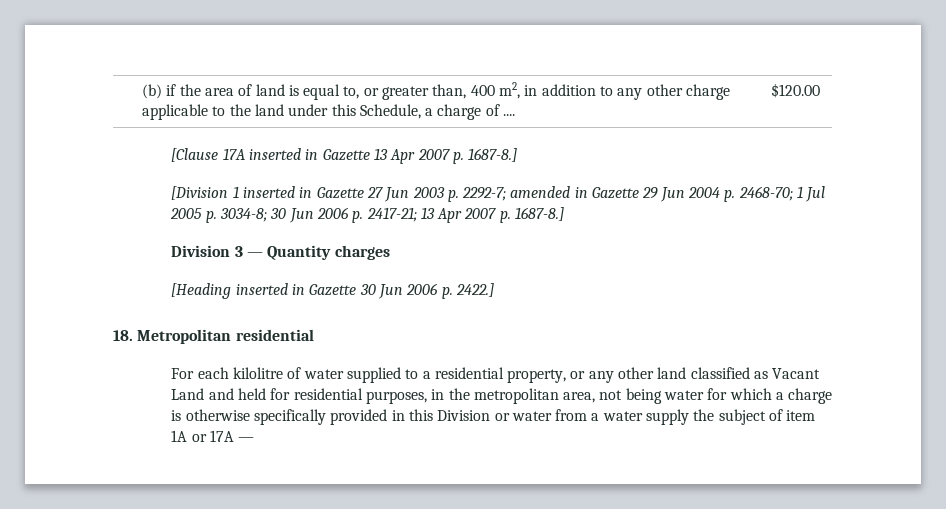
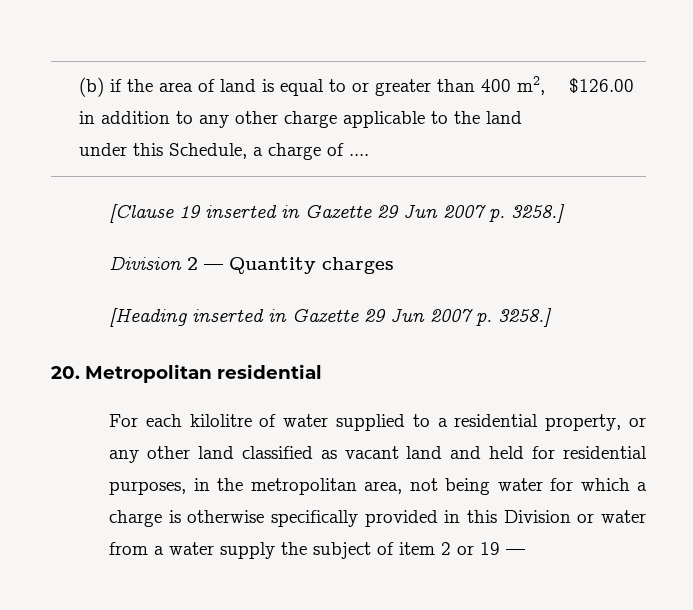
[343,86,360,99] to, -> [329,79,347,92] to
[432,84,467,99] than, -> [437,79,476,92] than
[771,83,820,98] $120.00 -> [569,78,634,94] $126.00
[222,148,518,164] [171,186,826,202] [170,207,565,223] [171,245,243,257] 17A inserted in Gazette 13 Apr 2007 p. 1687-8.] // [Division 1 inserted in Gazette 27 Jun 2003 p. 2292-7; amended in Gazette 29 Jun 2004 p. 2468-70; 1 Jul 2005 p. 3034-8; 30 Jun 2006 p. 2417-21; 13 Apr 2007 p. 1687-8.] // Division 3 -> [179,204,566,223] [109,256,199,270] 19 inserted in Gazette 29 Jun 2007 p. 3258.] // Division 2
[359,283,494,299] [113,330,133,341] 30 Jun 2006 p. 2422.] // 18. -> [364,308,553,327] [51,366,80,379] 29 Jun 2007 p. 3258.] // 20.
[772,368,821,379] [171,388,205,400] Vacant Land -> [344,446,443,459] vacant land
[171,430,234,442] 1A or 17A -> [441,542,501,555] 2 or 19

